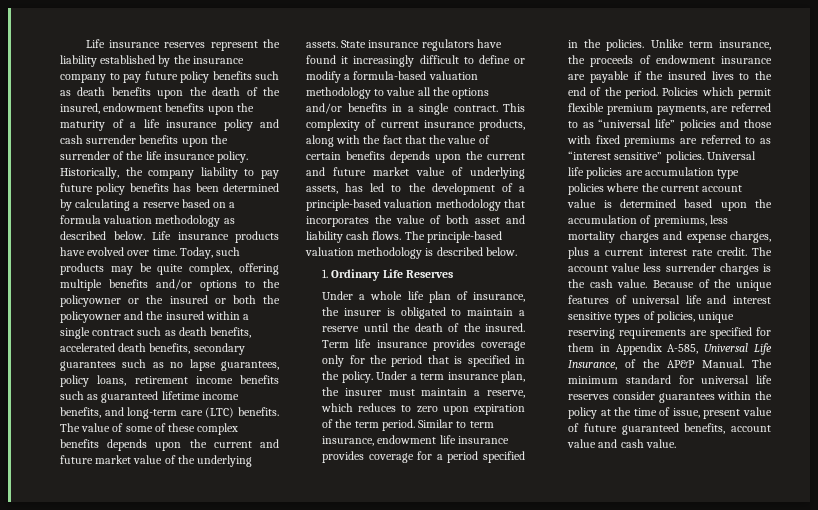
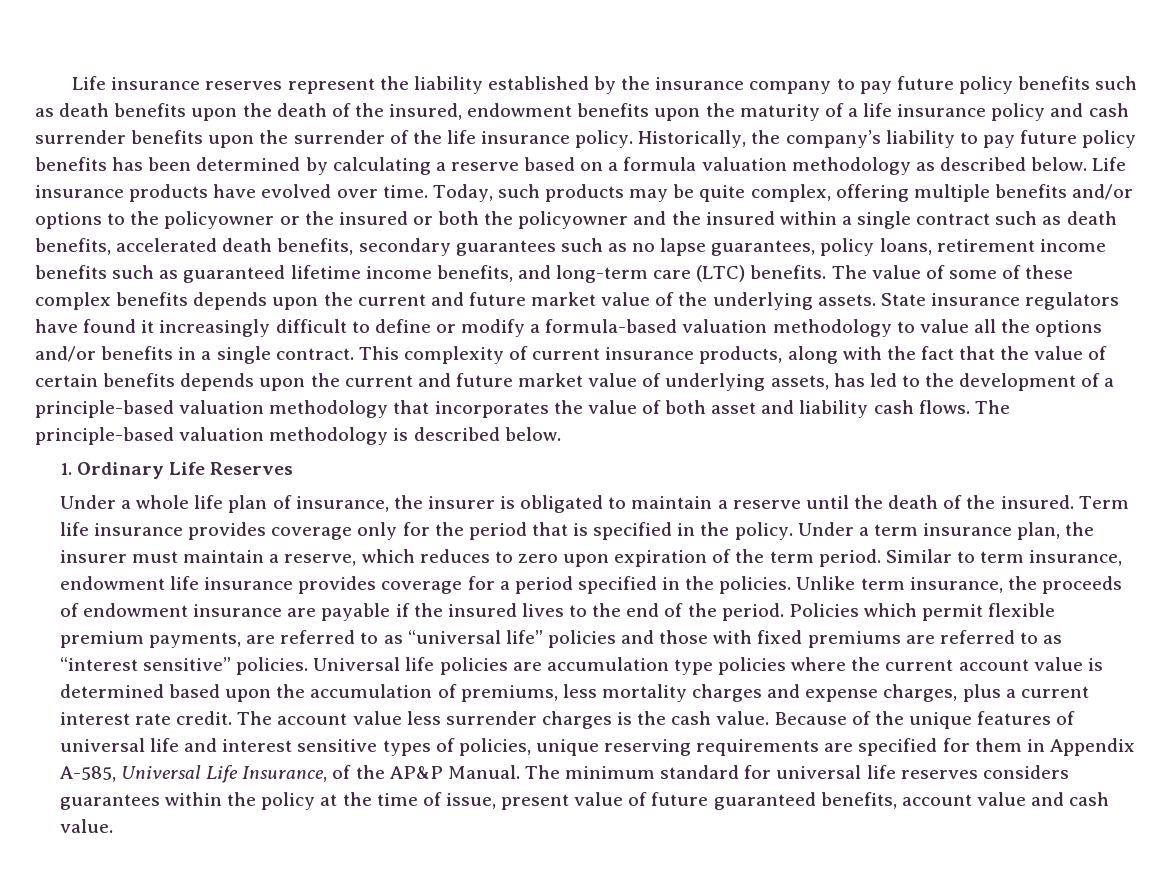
[148,170,195,179] company -> [785,130,881,148] company’s
[612,391,655,400] consider -> [982,765,1069,779] considers

